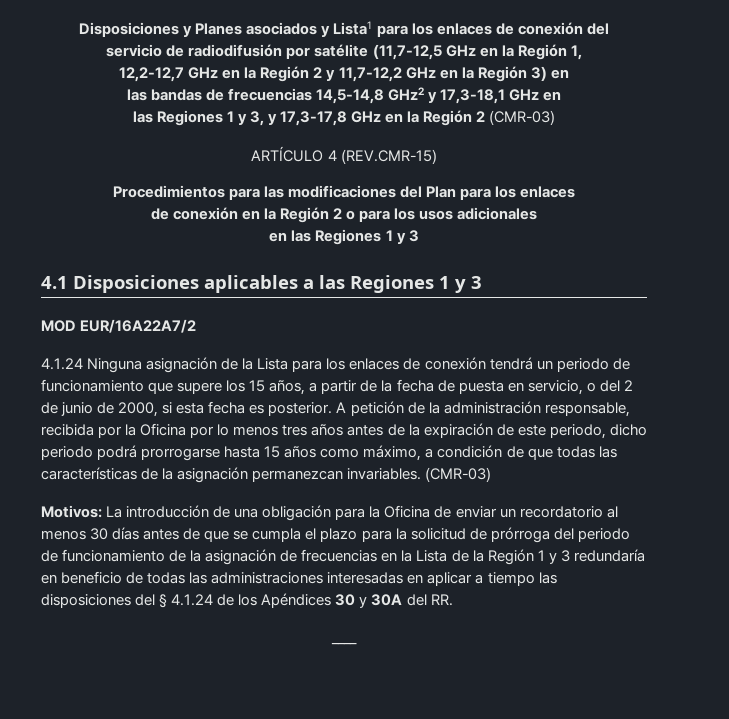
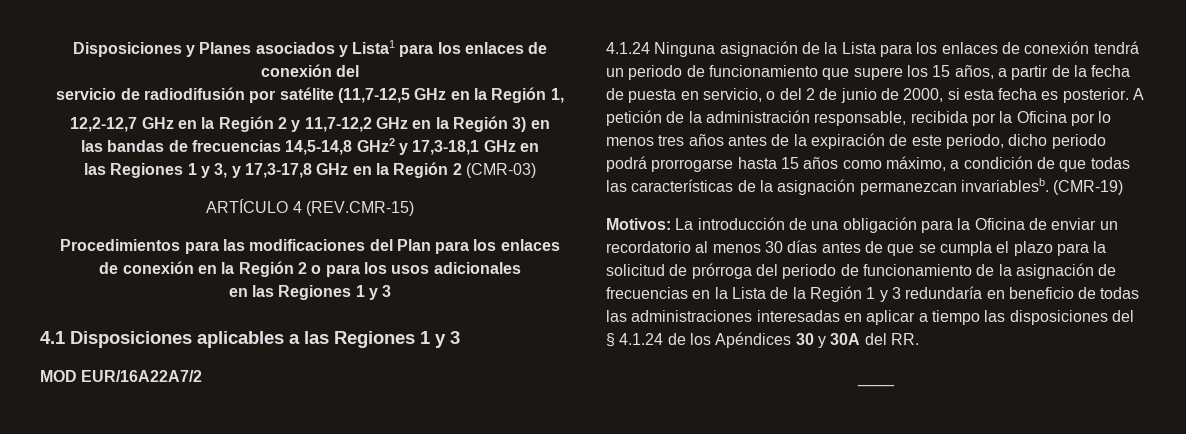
[347,467,492,482] invariables. (CMR-03) -> [960,178,1124,195] invariablesb. (CMR-19)

